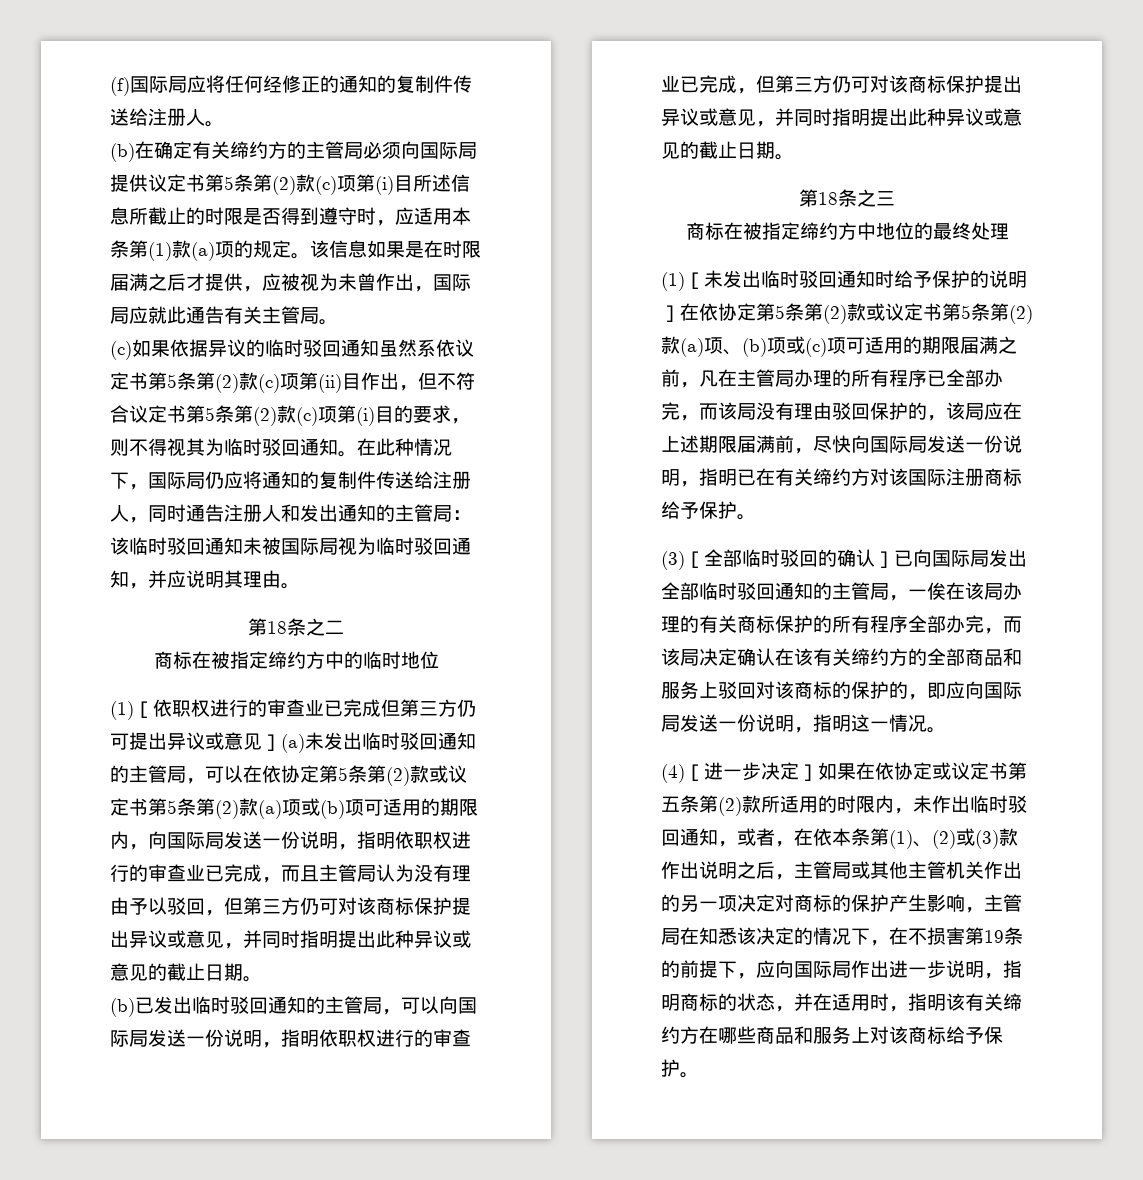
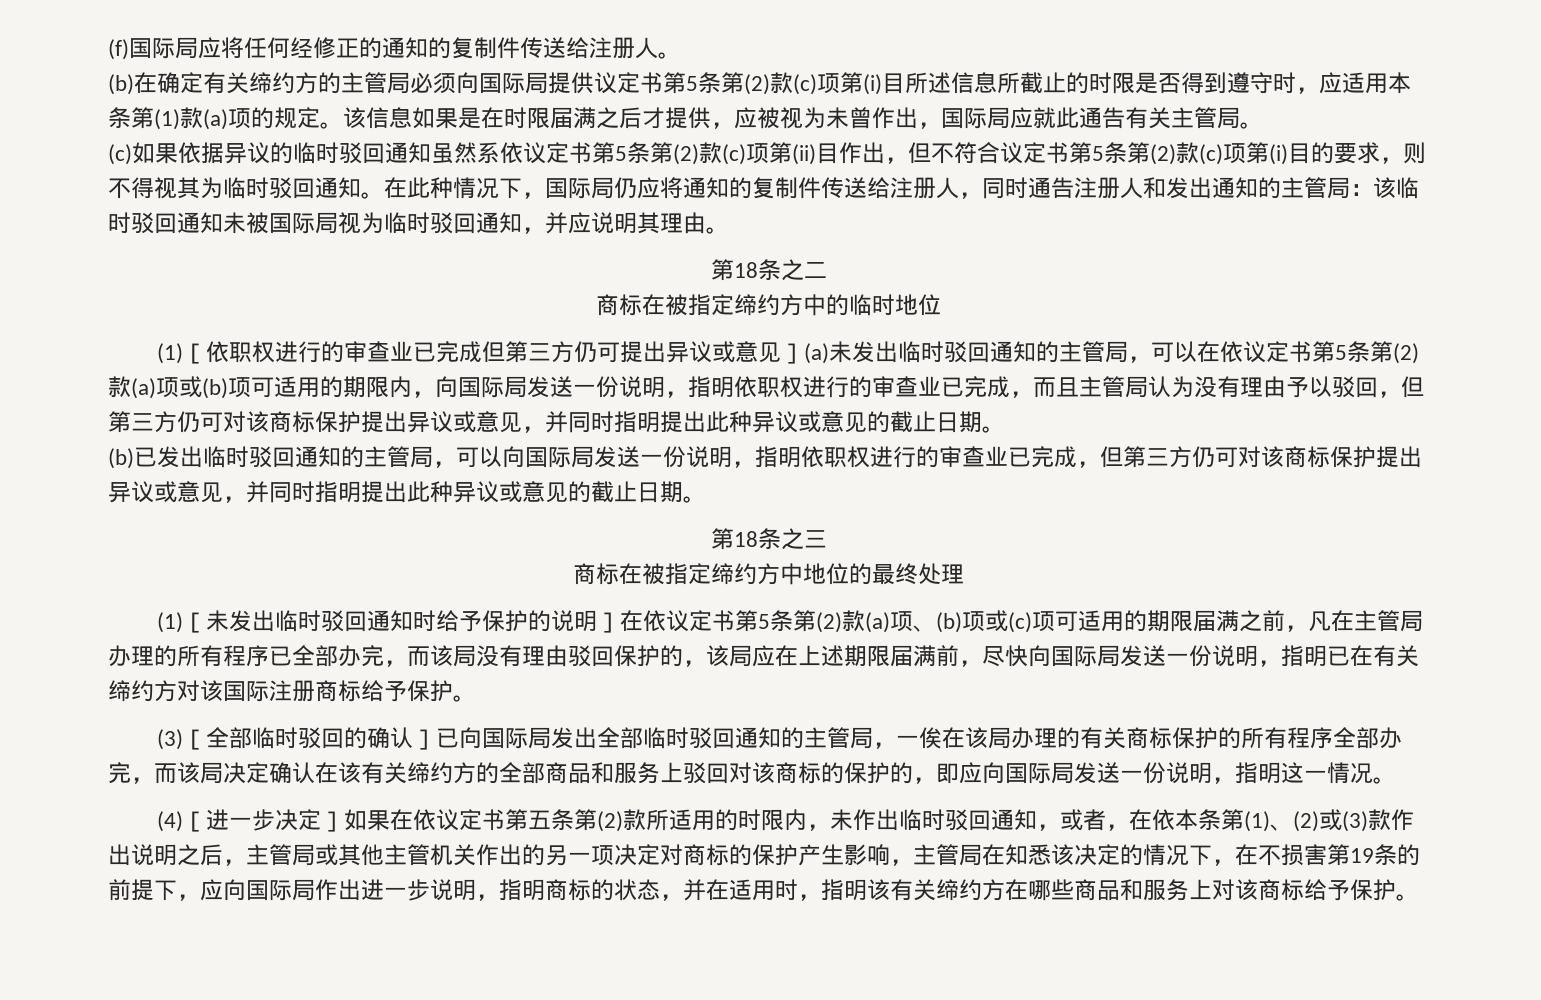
[281,765,448,786] 协定第5条第(2)款或 -> (1244, 352) none
[718,303,885,324] 协定第5条第(2)款或 -> (667, 621) none
[894,762,951,780] 协定或 -> (437, 820) none

